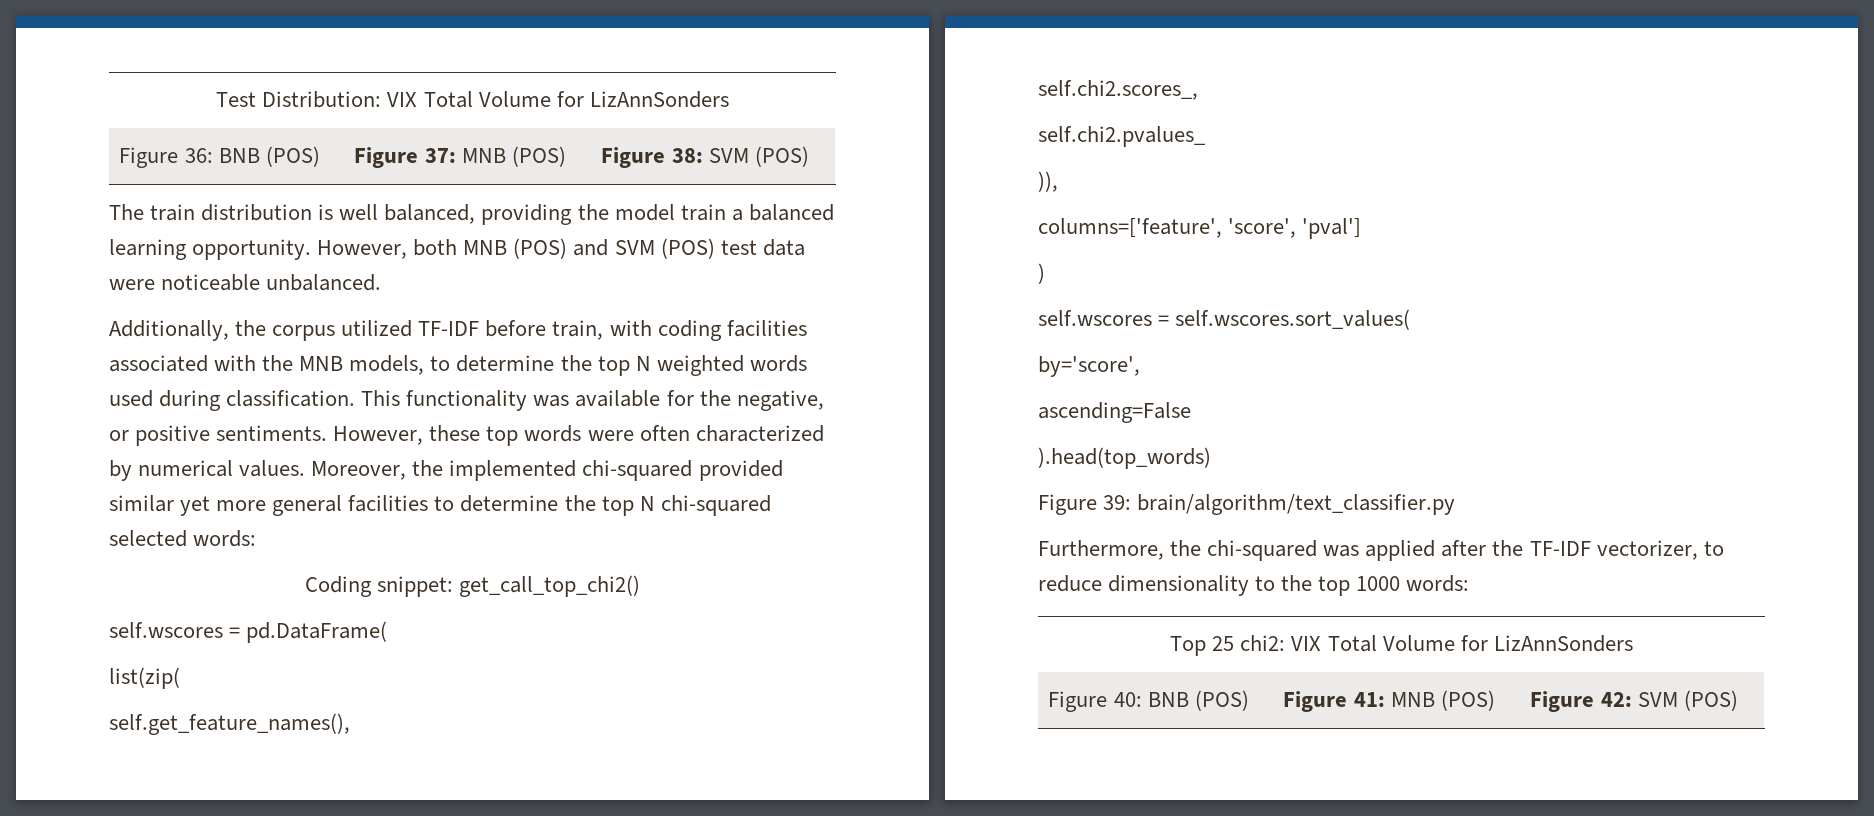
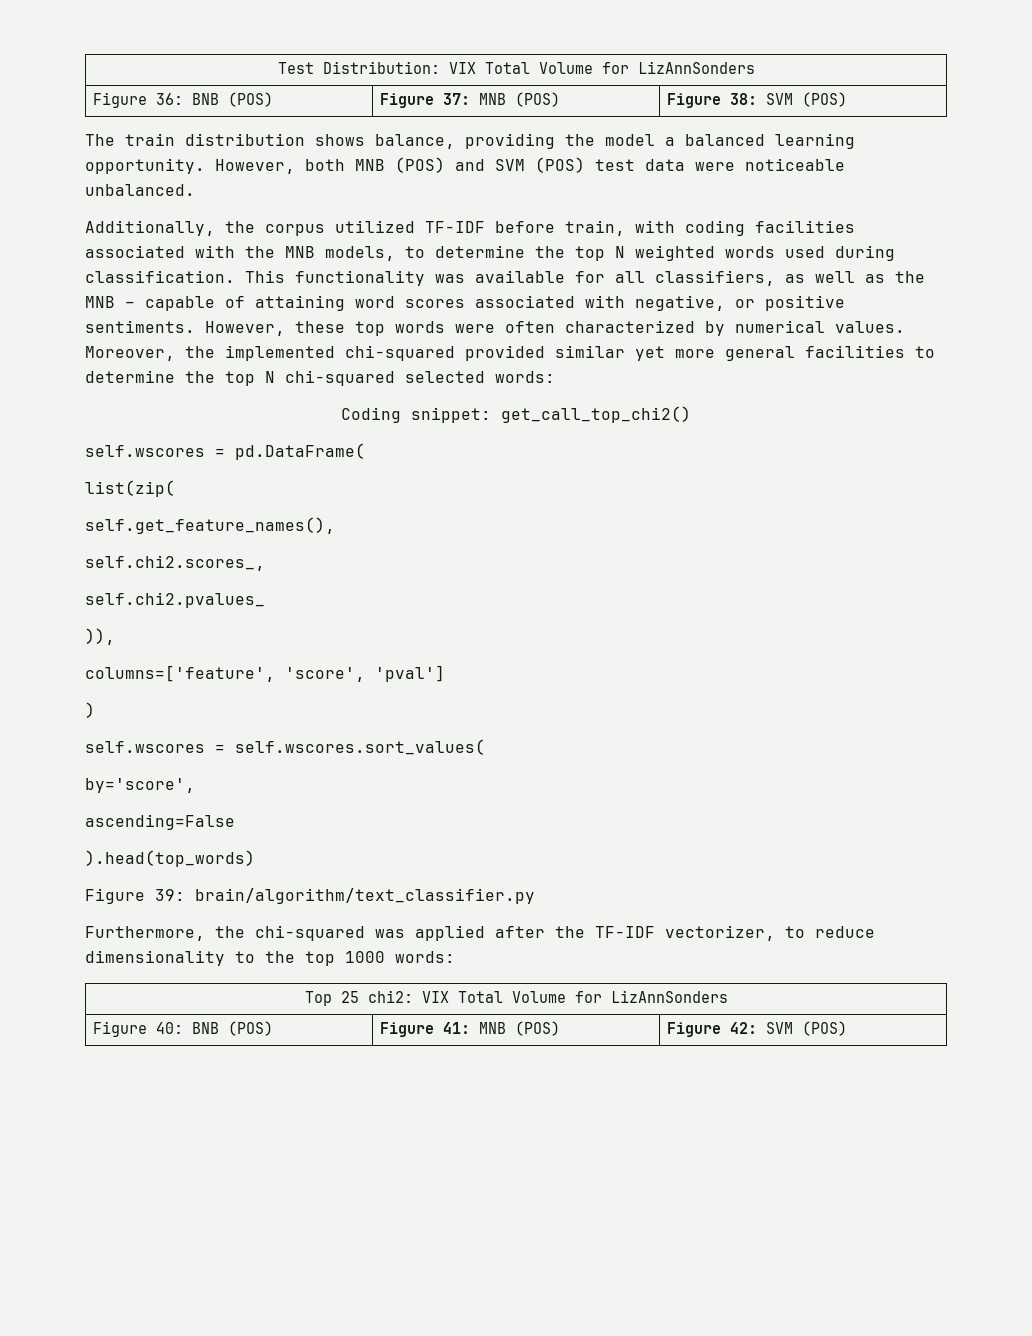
[318,204,476,224] is well balanced, -> [315,134,455,149] shows balance,
[680,204,726,221] train -> (655, 140) none
[699,390,731,406] the -> [615,270,925,286] [85,295,625,311] all classifiers, as well as the MNB – capable of attaining word scores associated with

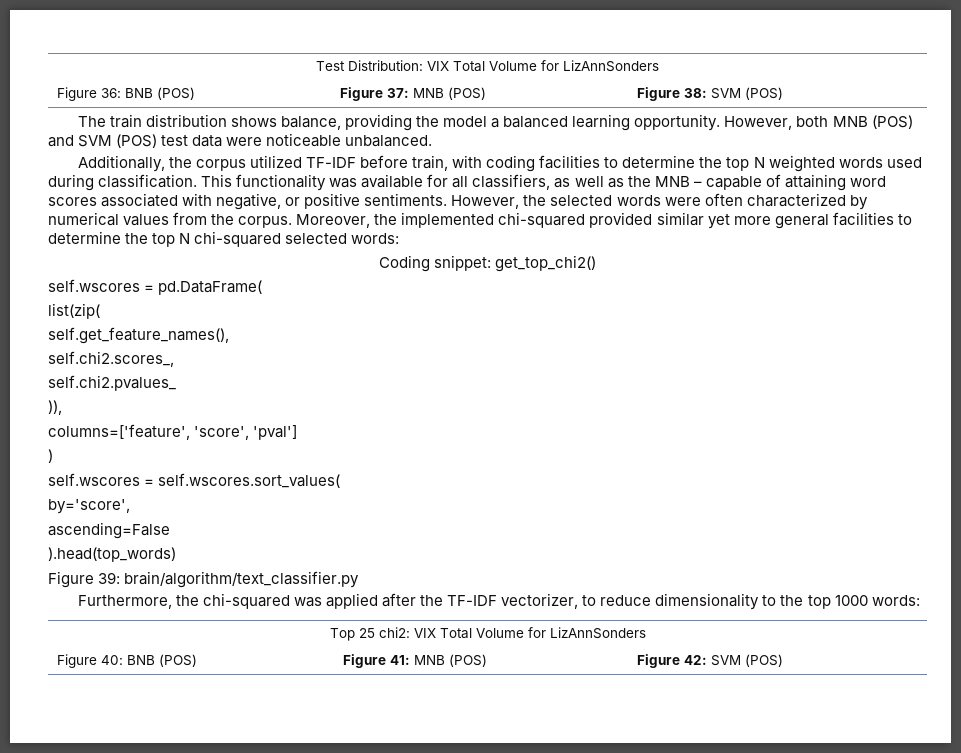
[85,245,395,261] associated with the MNB models, -> (601, 162) none
[295,321,385,336] these top -> [523,195,613,206] the selected
[835,321,905,333] values. -> [123,212,293,228] values from the corpus.
[501,406,691,423] get_call_top_chi2() -> [495,255,597,272] get_top_chi2()

